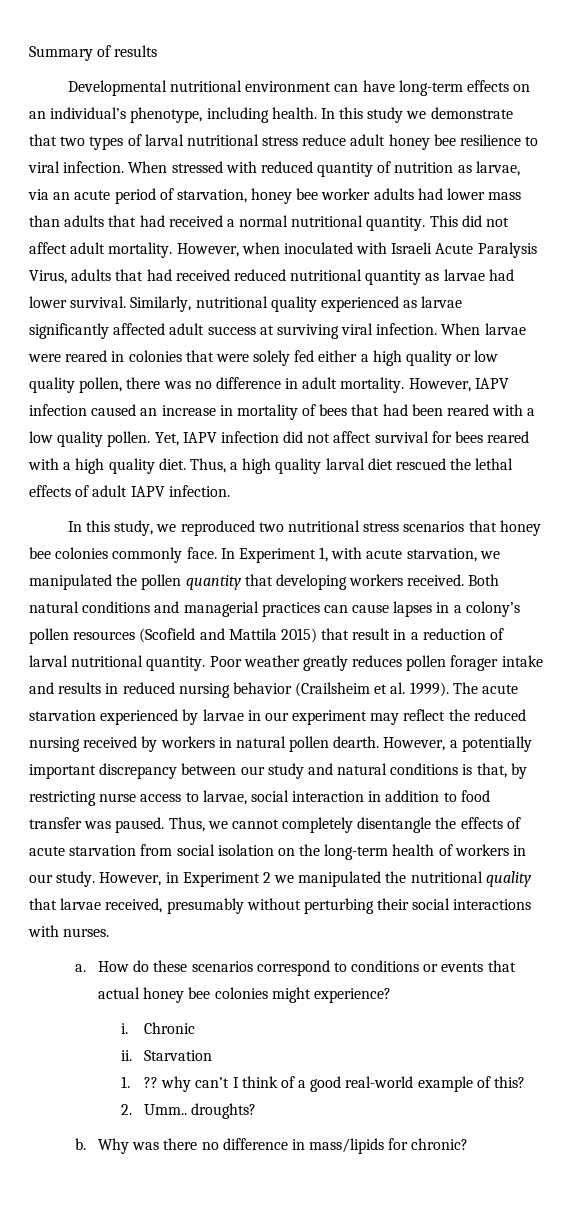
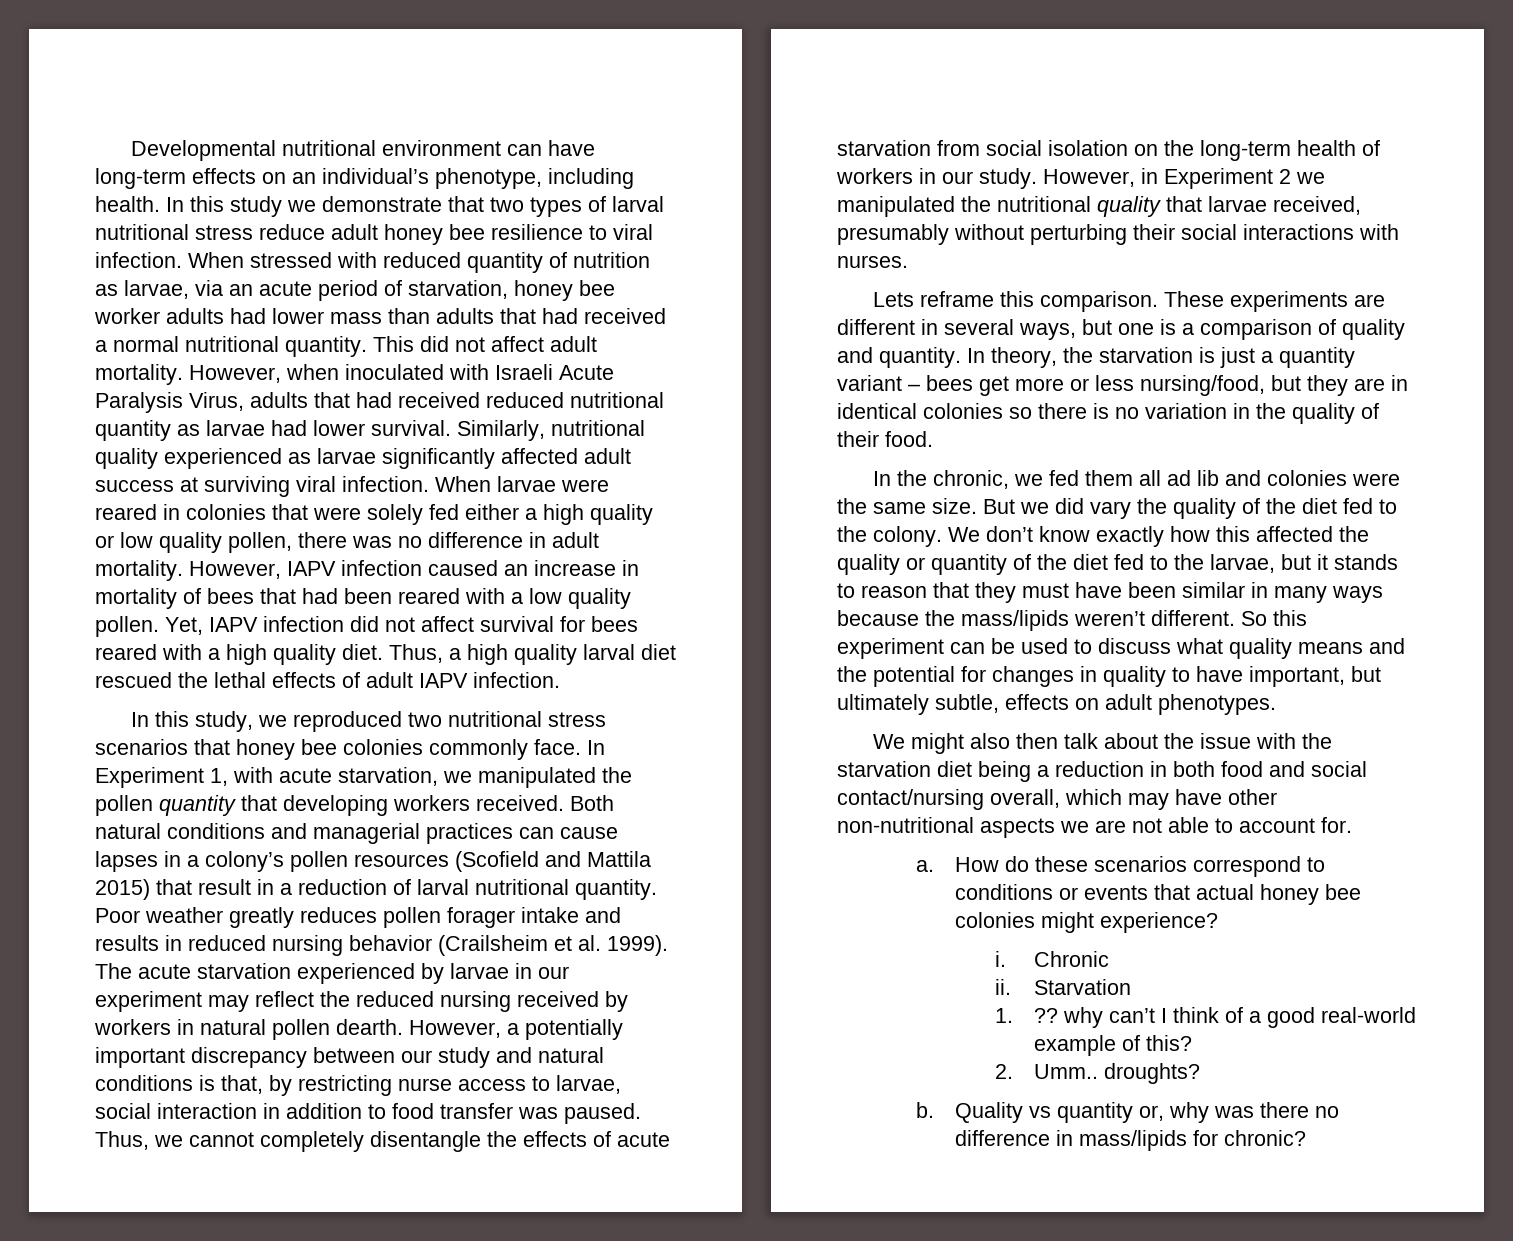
[29,45,158,61] Summary of results // -> (130, 150) none
(110, 932) none -> [872,291,1385,312] [837,319,1405,340] [837,347,1355,368] [837,375,1408,396] [837,403,1379,424] [837,431,933,447] [872,470,1400,489] [837,498,1397,519] [837,526,1369,547] [837,554,1398,575] [837,582,1383,603] [837,610,1307,631] [837,638,1405,659] [837,666,1381,687] [837,694,1276,715] [872,733,1332,754] [837,761,1367,782] [837,789,1277,810] [837,817,1352,838] // Lets reframe this comparison. These experiments are different in several ways, but one is a comparison of quality and quantity. In theory, the starvation is just a quantity variant – bees get more or less nursing/food, but they are in identical colonies so there is no variation in the quality of their food. // In the chronic, we fed them all ad lib and colonies were the same size. But we did vary the quality of the diet fed to the colony. We don’t know exactly how this affected the quality or quantity of the diet fed to the larvae, but it stands to reason that they must have been similar in many ways because the mass/lipids weren’t different. So this experiment can be used to discuss what quality means and the potential for changes in quality to have important, but ultimately subtle, effects on adult phenotypes. // We might also then talk about the issue with the starvation diet being a reduction in both food and social contact/nursing overall, which may have other non-nutritional aspects we are not able to account for.
[97,1138,129,1154] Why -> [955,1102,1210,1123] Quality vs quantity or, why

